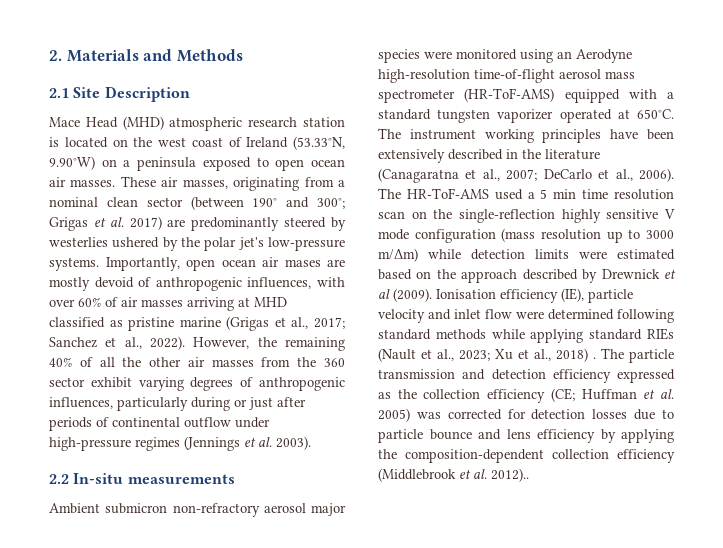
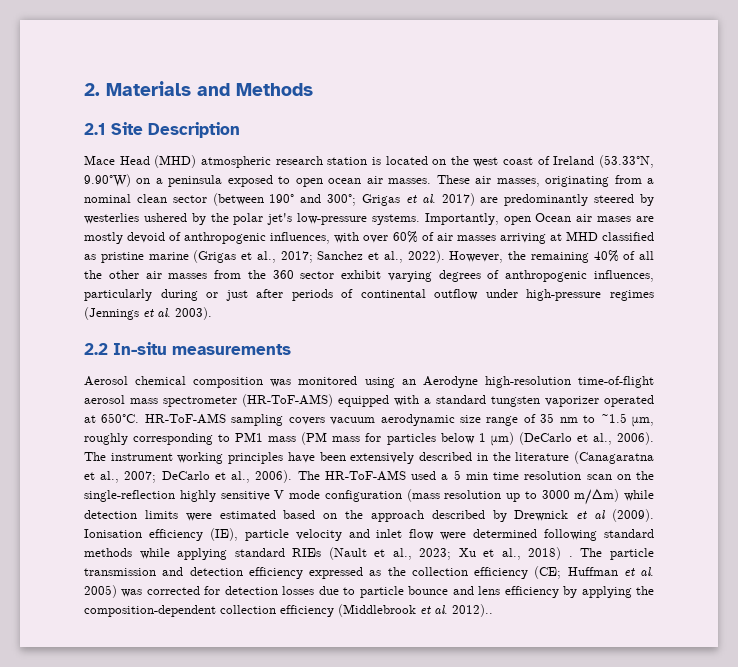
[221,259,256,267] ocean -> [535,213,572,222] Ocean
[49,503,346,517] [378,49,452,63] Ambient submicron non-refractory aerosol major species were -> [84,376,292,388] Aerosol chemical composition was
(674, 114) none -> [144,413,655,427] [84,432,654,446] HR-ToF-AMS sampling covers vacuum aerodynamic size range of 35 nm to ~1.5 μm, roughly corresponding to PM1 mass (PM mass for particles below 1 μm) (DeCarlo et al., 2006).

